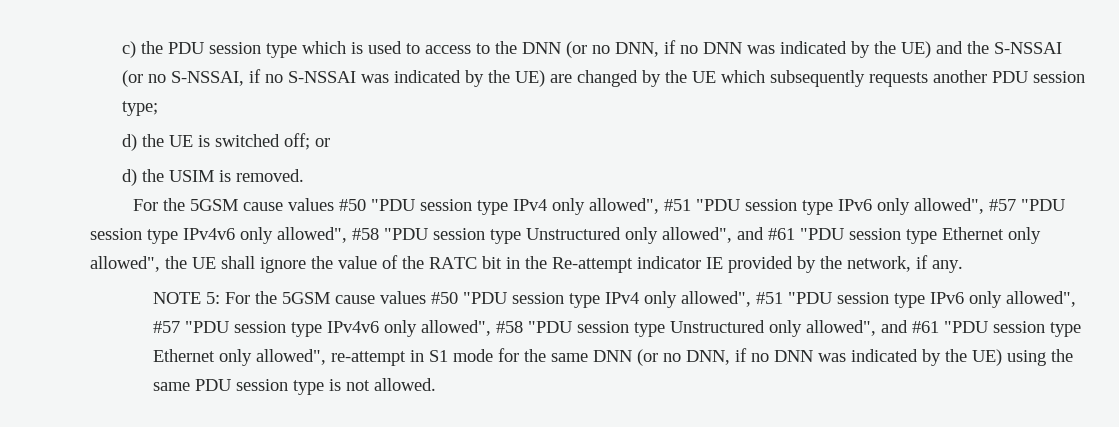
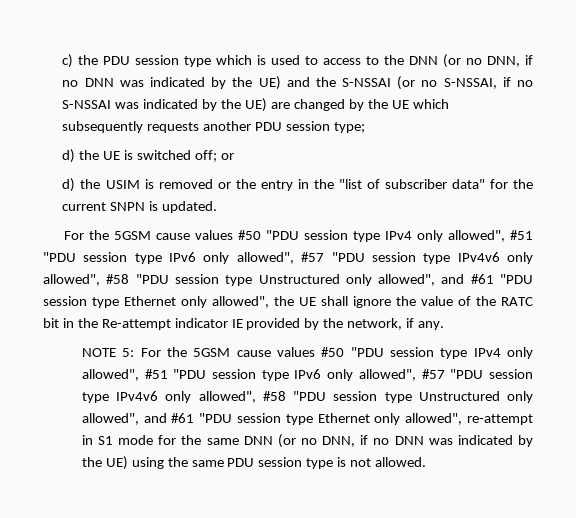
[235,169,304,182] removed. -> [158,179,534,191] [62,201,218,213] removed or the entry in the "list of subscriber data" for the current SNPN is updated.

